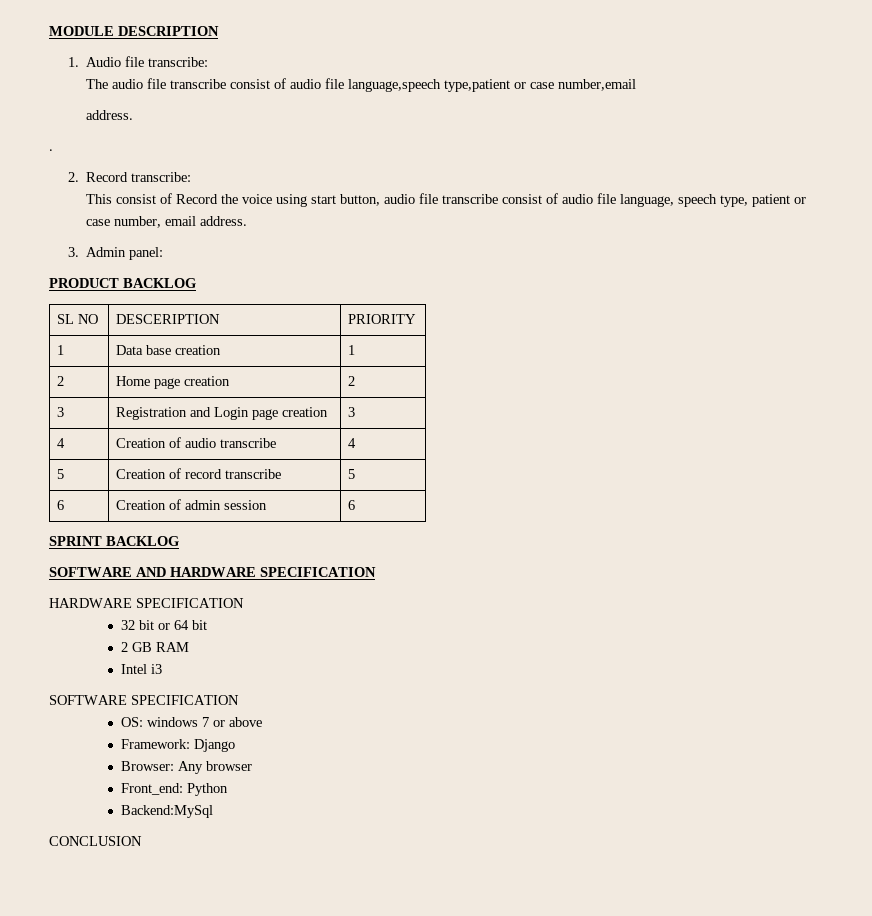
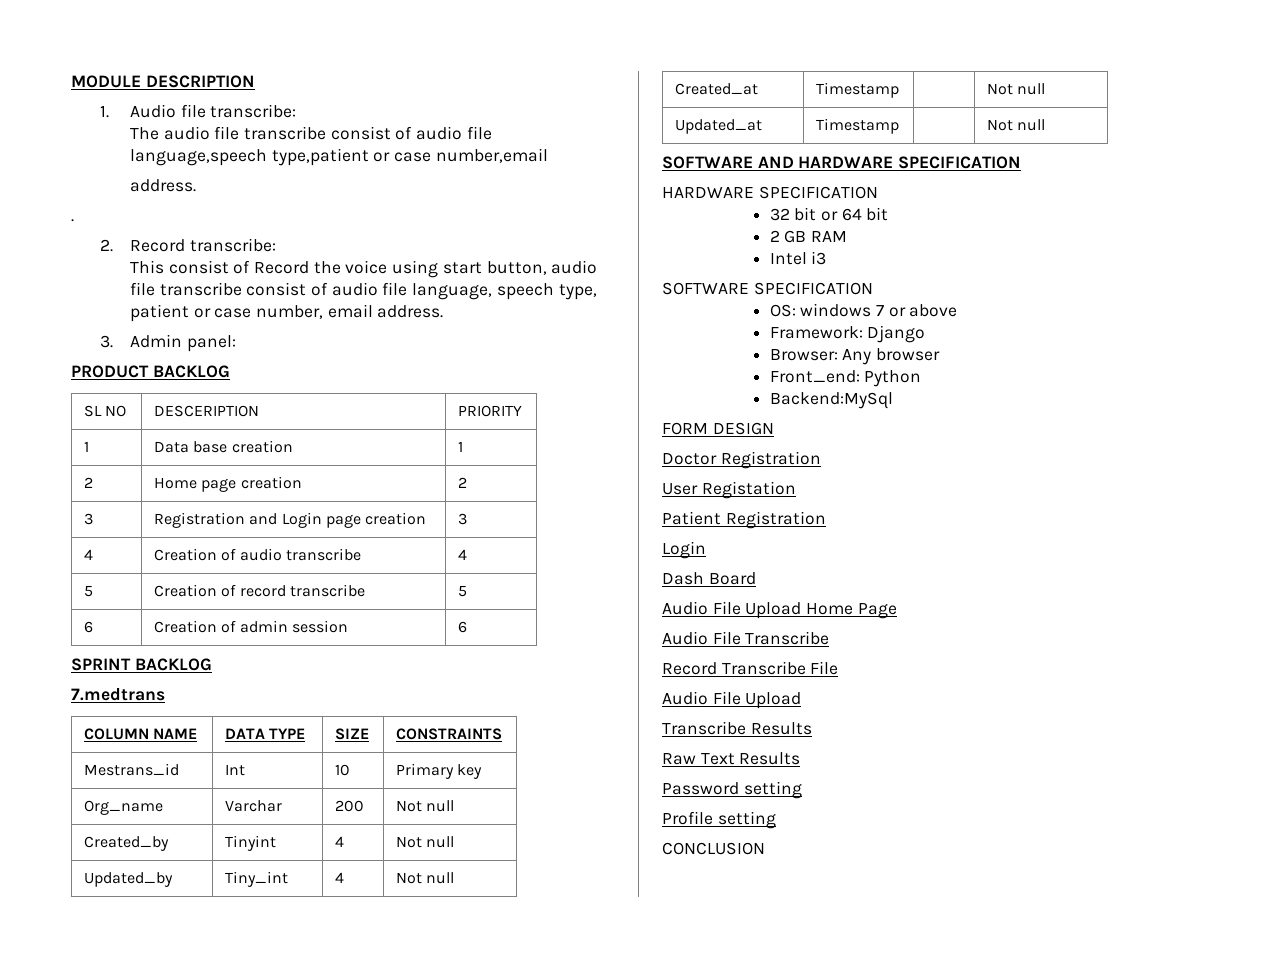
(179, 541) none -> [71,688,165,701] [83,728,198,740] [224,728,306,739] [334,728,369,740] [395,728,502,740] [83,763,179,776] [224,764,245,776] [334,764,350,776] [395,763,483,779] [83,800,163,815] [224,800,282,812] [334,800,364,812] [395,800,455,812] [83,836,169,851] [224,835,276,851] [334,836,344,847] [395,836,455,848] [83,872,173,887] [224,871,288,887] [334,872,344,883] [395,872,455,884] [674,83,758,95] [815,82,899,98] [986,83,1046,95] [674,119,762,134] [815,118,899,134] [986,119,1046,131] // 7.medtrans // COLUMN NAME | DATA TYPE | SIZE | CONSTRAINTS // Mestrans_id | Int | 10 | Primary key // Org_name | Varchar | 200 | Not null // Created_by | Tinyint | 4 | Not null // Updated_by | Tiny_int | 4 | Not null // Created_at | Timestamp | | Not null // Updated_at | Timestamp | | Not null
(213, 811) none -> [662,422,774,435] [662,451,821,469] [662,481,796,499] [662,511,826,529] [662,541,706,559] [662,572,756,585] [662,601,897,619] [662,631,830,645] [662,661,839,675] [662,691,802,709] [662,721,812,735] [662,752,801,765] [662,781,802,799] [662,811,776,829] // FORM DESIGN // Doctor Registration // User Registation // Patient Registration // Login // Dash Board // Audio File Upload Home Page // Audio File Transcribe // Record Transcribe File // Audio File Upload // Transcribe Results // Raw Text Results // Password setting // Profile setting

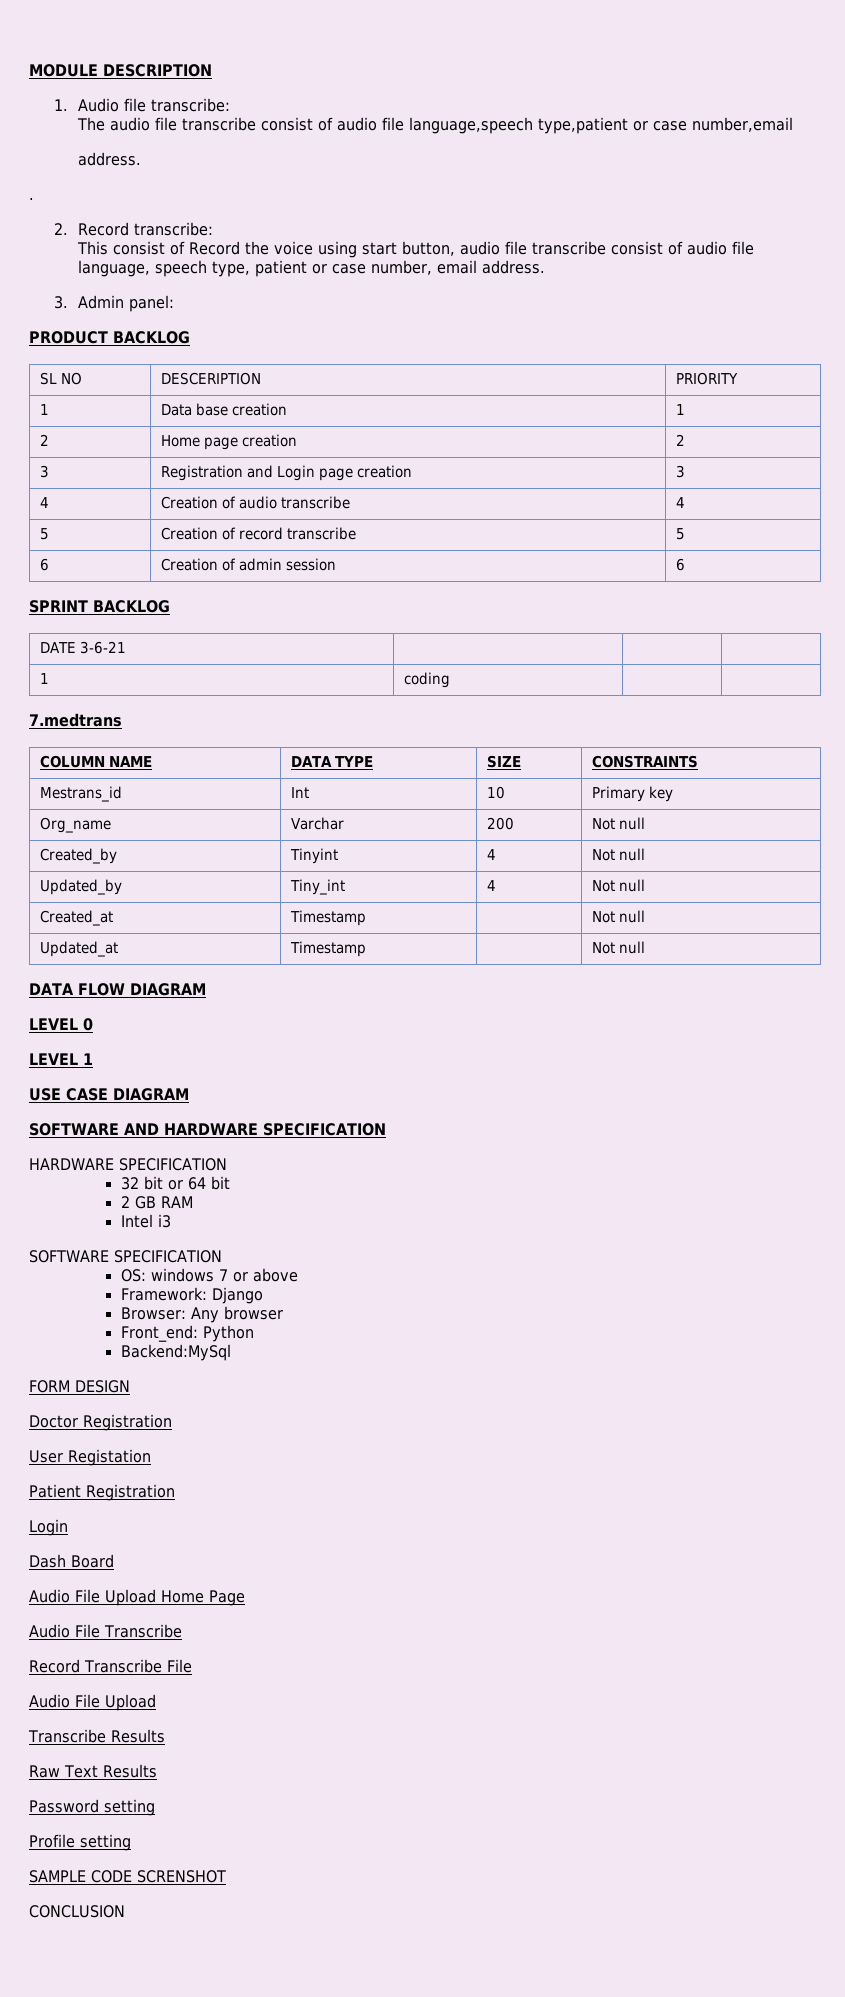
(212, 664) none -> [39,641,126,654] [39,673,49,684] [403,672,450,688] // DATE 3-6-21 | | | // 1 | coding | |
(1046, 125) none -> [29,983,206,996] [29,1018,93,1031] [29,1053,93,1065] [29,1088,189,1101] // DATA FLOW DIAGRAM // LEVEL 0 // LEVEL 1 // USE CASE DIAGRAM
(776, 820) none -> [29,1870,226,1883] // SAMPLE CODE SCRENSHOT

